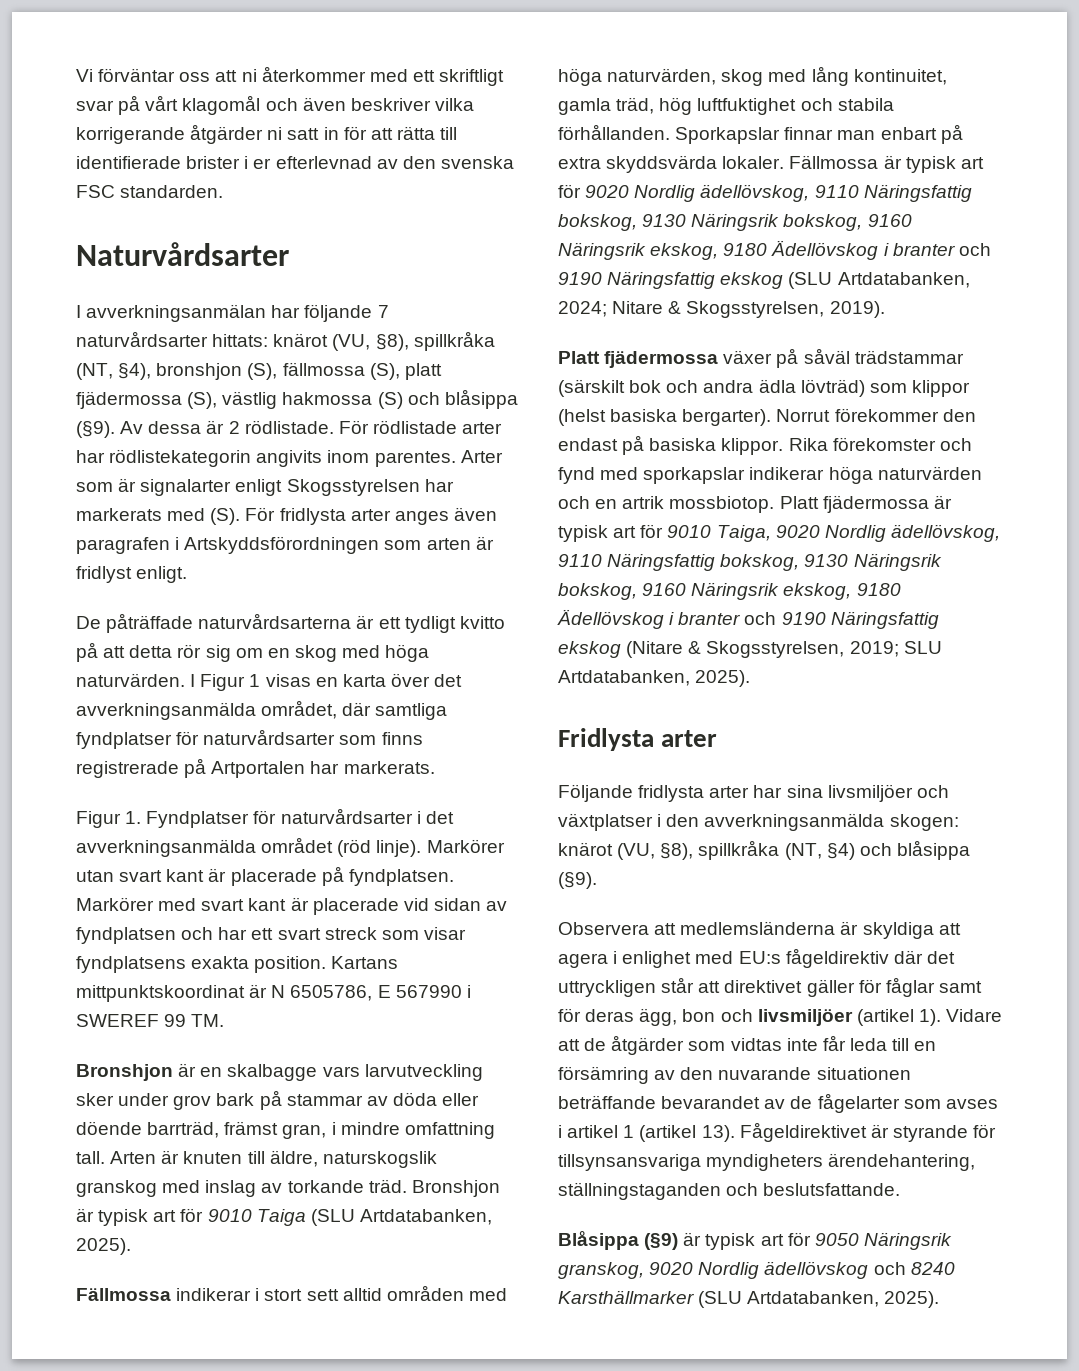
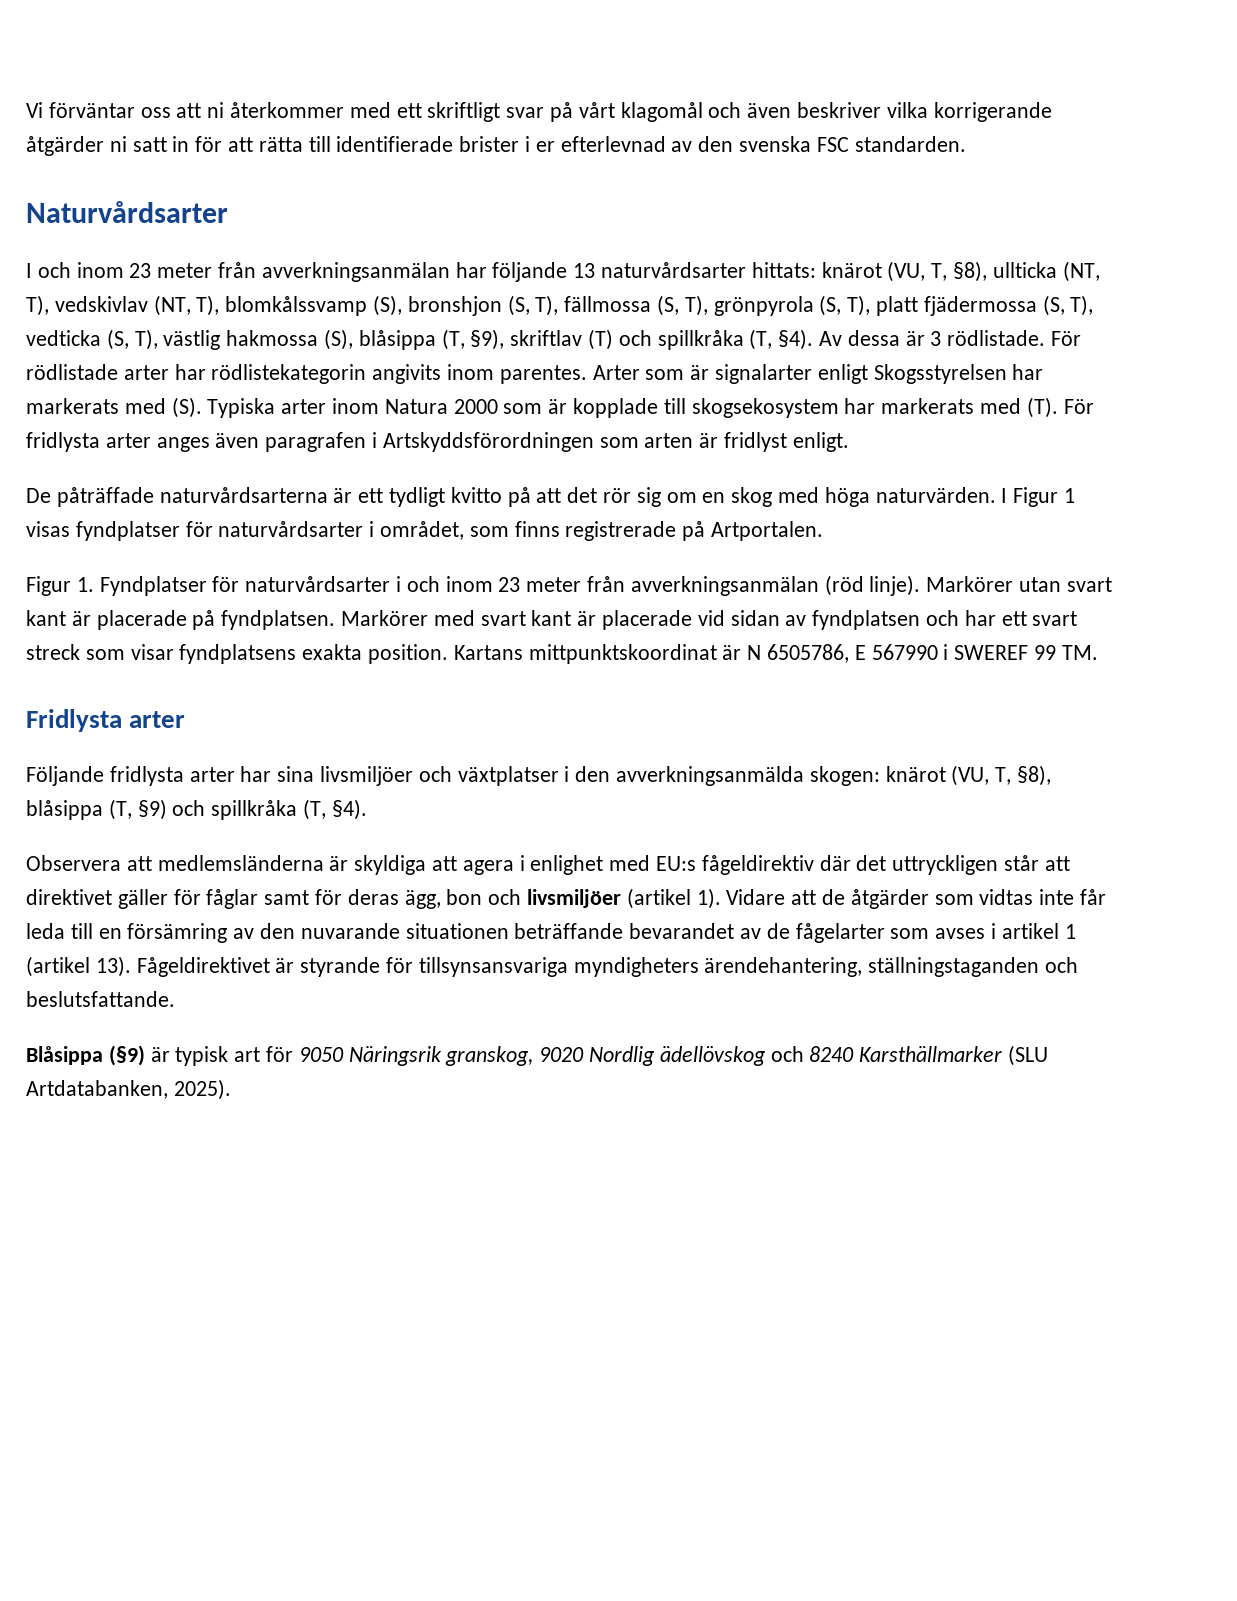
(81, 311) none -> [37,262,257,278] och inom 23 meter från
[377,305,389,318] 7 -> [573,263,596,278] 13
[375,331,495,351] [76,362,442,380] [76,389,518,409] [76,421,115,438] §8), spillkråka (NT, §4), bronshjon (S), fällmossa (S), platt fjädermossa (S), västlig hakmossa (S) och blåsippa (§9). -> [931,261,1100,282] [26,295,1094,316] [26,329,814,350] T, §8), ullticka (NT, T), vedskivlav (NT, T), blomkålssvamp (S), bronshjon (S, T), fällmossa (S, T), grönpyrola (S, T), platt fjädermossa (S, T), vedticka (S, T), västlig hakmossa (S), blåsippa (T, §9), skriftlav (T) och spillkråka (T, §4).
[228,421,240,434] 2 -> [930,331,942,346] 3
(241, 516) none -> [207,397,1058,418] Typiska arter inom Natura 2000 som är kopplade till skogsekosystem har markerats med (T).
[129,645,173,658] detta -> [567,487,598,503] det
[315,673,463,687] [76,700,448,720] en karta över det avverkningsanmälda området, där samtliga -> (70, 529) none
(336, 737) none -> [369,521,465,540] i området,
[211,761,435,778] Artportalen har markerats. -> [711,521,824,541] Artportalen.
[425,811,454,824] [76,837,334,857] det avverkningsanmälda området -> [406,576,819,596] och inom 23 meter från avverkningsanmälan
[76,1063,483,1081] [76,1090,480,1110] [76,1121,495,1139] [76,1150,437,1168] [76,1179,500,1197] [76,1208,492,1226] [76,1238,131,1255] [76,1285,507,1301] [558,66,947,86] [558,97,894,115] [558,124,963,144] [558,155,984,173] [558,184,972,202] [558,213,912,231] [558,240,991,260] [558,271,970,289] [558,301,885,318] [558,348,964,368] [558,379,970,397] [558,408,976,426] [558,435,972,455] [558,466,982,484] [558,495,952,513] [558,524,1000,542] [558,553,942,571] [558,582,901,600] [557,609,939,629] [558,641,942,658] [558,670,751,687] // Bronshjon är en skalbagge vars larvutveckling sker under grov bark på stammar av döda eller döende barrträd, främst gran, i mindre omfattning tall. Arten är knuten till äldre, naturskogslik granskog med inslag av torkande träd. Bronshjon är typisk art för 9010 Taiga (SLU Artdatabanken, 2025). // Fällmossa indikerar i stort sett alltid områden med höga naturvärden, skog med lång kontinuitet, gamla träd, hög luftfuktighet och stabila förhållanden. Sporkapslar finnar man enbart på extra skyddsvärda lokaler. Fällmossa är typisk art för 9020 Nordlig ädellövskog, 9110 Näringsfattig bokskog, 9130 Näringsrik bokskog, 9160 Näringsrik ekskog, 9180 Ädellövskog i branter och 9190 Näringsfattig ekskog (SLU Artdatabanken, 2024; Nitare & Skogsstyrelsen, 2019). // Platt fjädermossa växer på såväl trädstammar (särskilt bok och andra ädla lövträd) som klippor (helst basiska bergarter). Norrut förekommer den endast på basiska klippor. Rika förekomster och fynd med sporkapslar indikerar höga naturvärden och en artrik mossbiotop. Platt fjädermossa är typisk art för 9010 Taiga, 9020 Nordlig ädellövskog, 9110 Näringsfattig bokskog, 9130 Näringsrik bokskog, 9160 Näringsrik ekskog, 9180 Ädellövskog i branter och 9190 Näringsfattig ekskog (Nitare & Skogsstyrelsen, 2019; SLU Artdatabanken, 2025). -> (1098, 652) none
[660,840,970,860] [558,872,597,889] §8), spillkråka (NT, §4) och blåsippa (§9). -> [995,765,1052,786] [26,799,367,820] T, §8), blåsippa (T, §9) och spillkråka (T, §4).

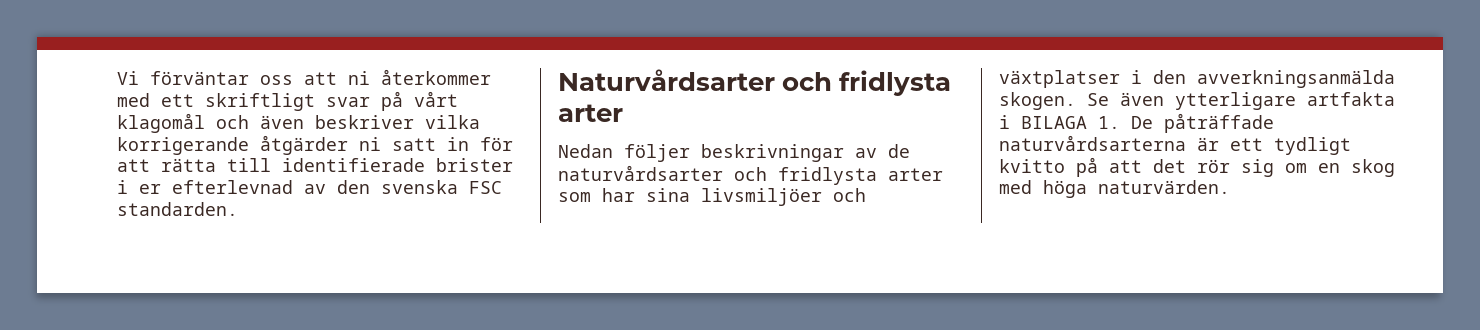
[26,261,1100,282] [26,295,1094,316] [26,329,1082,350] [26,364,1044,384] [26,397,1094,418] [26,432,849,452] // I och inom 23 meter från avverkningsanmälan har följande 13 naturvårdsarter hittats: knärot (VU, T, §8), ullticka (NT, T), vedskivlav (NT, T), blomkålssvamp (S), bronshjon (S, T), fällmossa (S, T), grönpyrola (S, T), platt fjädermossa (S, T), vedticka (S, T), västlig hakmossa (S), blåsippa (T, §9), skriftlav (T) och spillkråka (T, §4). Av dessa är 3 rödlistade. För rödlistade arter har rödlistekategorin angivits inom parentes. Arter som är signalarter enligt Skogsstyrelsen har markerats med (S). Typiska arter inom Natura 2000 som är kopplade till skogsekosystem har markerats med (T). För fridlysta arter anges även paragrafen i Artskyddsförordningen som arten är fridlyst enligt. // -> [782,70,952,96] [558,104,623,122] [558,144,910,162] [558,165,943,185] [558,188,866,206] [999,70,1395,88] [999,92,1395,110] [999,115,1120,129] och fridlysta arter // Nedan följer beskrivningar av de naturvårdsarter och fridlysta arter som har sina livsmiljöer och växtplatser i den avverkningsanmälda skogen. Se även ytterligare artfakta i BILAGA 1.
[1001,487,1076,507] [26,521,824,541] [26,575,1112,596] [26,610,1078,630] [26,644,1098,664] [26,709,186,732] [26,765,1052,786] [26,799,367,820] [26,855,1070,875] [26,888,1107,909] [26,923,1076,943] [26,956,1079,977] [26,991,175,1007] [26,1045,1049,1066] [26,1079,231,1100] I Figur 1 visas fyndplatser för naturvårdsarter i området, som finns registrerade på Artportalen. // Figur 1. Fyndplatser för naturvårdsarter i och inom 23 meter från avverkningsanmälan (röd linje). Markörer utan svart kant är placerade på fyndplatsen. Markörer med svart kant är placerade vid sidan av fyndplatsen och har ett svart streck som visar fyndplatsens exakta position. Kartans mittpunktskoordinat är N 6505786, E 567990 i SWEREF 99 TM. // Fridlysta arter // Följande fridlysta arter har sina livsmiljöer och växtplatser i den avverkningsanmälda skogen: knärot (VU, T, §8), blåsippa (T, §9) och spillkråka (T, §4). // Observera att medlemsländerna är skyldiga att agera i enlighet med EU:s fågeldirektiv där det uttryckligen står att direktivet gäller för fåglar samt för deras ägg, bon och livsmiljöer (artikel 1). Vidare att de åtgärder som vidtas inte får leda till en försämring av den nuvarande situationen beträffande bevarandet av de fågelarter som avses i artikel 1 (artikel 13). Fågeldirektivet är styrande för tillsynsansvariga myndigheters ärendehantering, ställningstaganden och beslutsfattande. // Blåsippa (§9) är typisk art för 9050 Näringsrik granskog, 9020 Nordlig ädellövskog och 8240 Karsthällmarker (SLU Artdatabanken, 2025). -> (1230, 187) none

